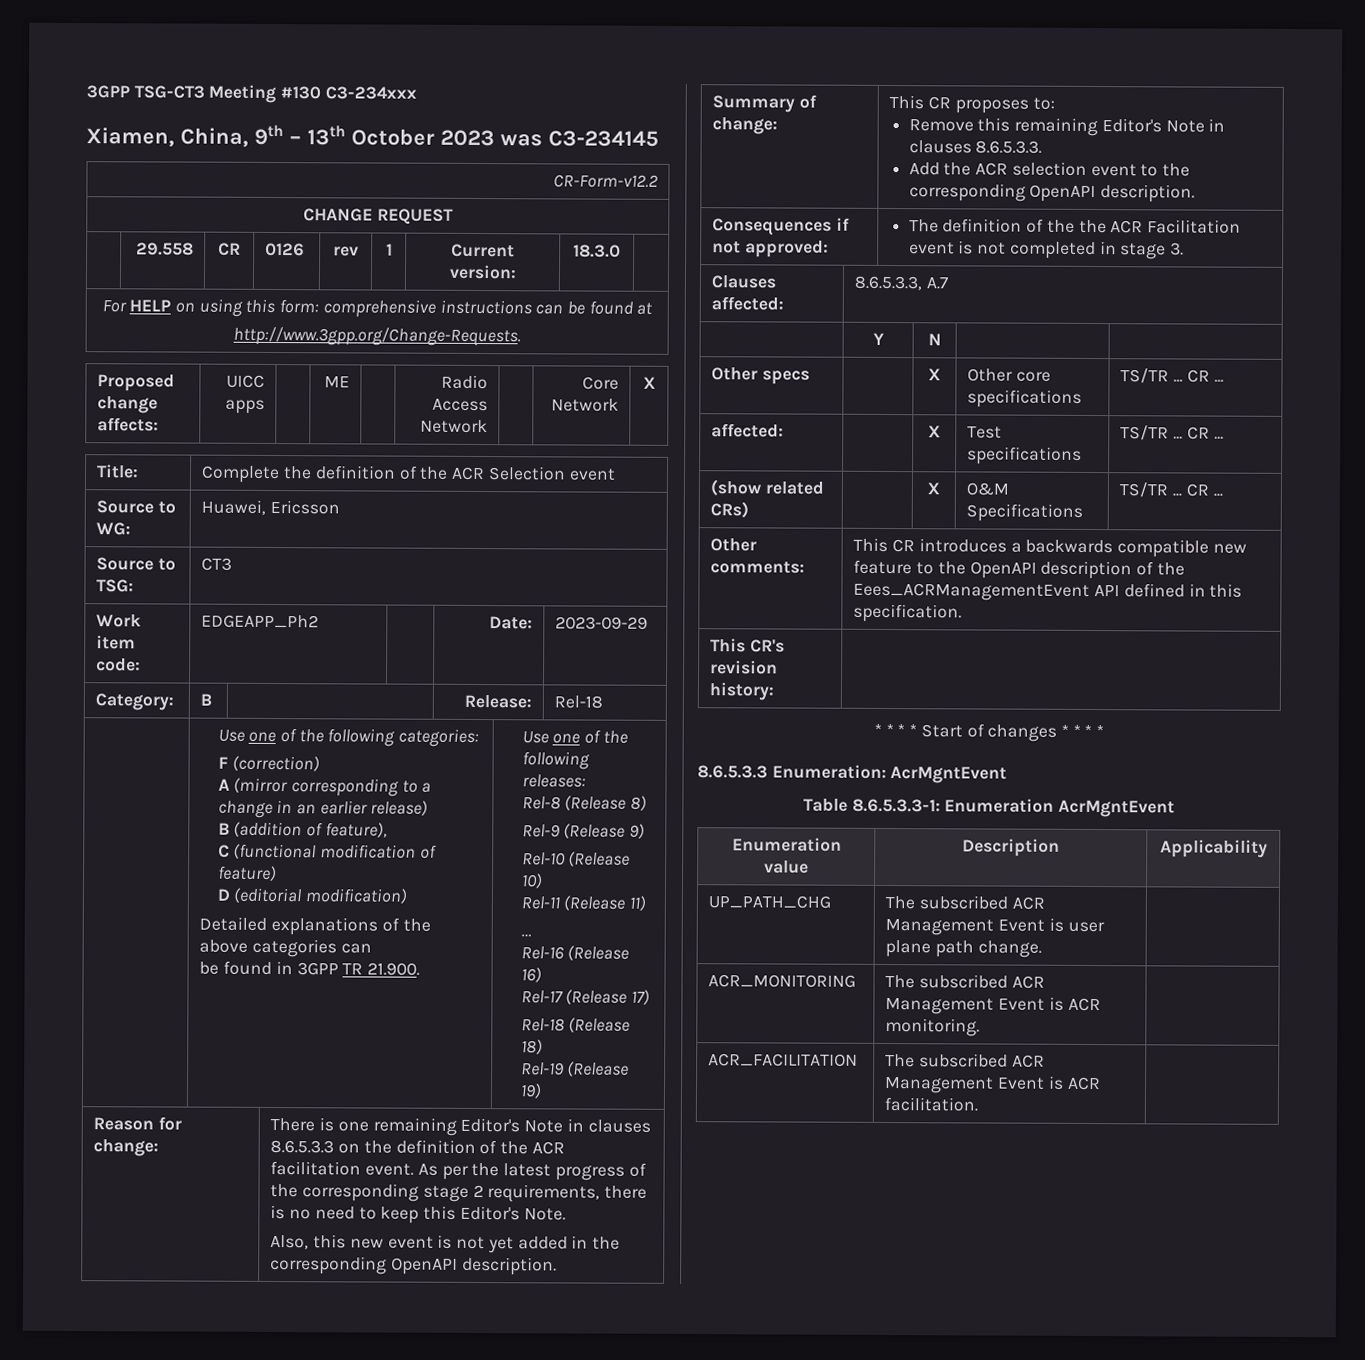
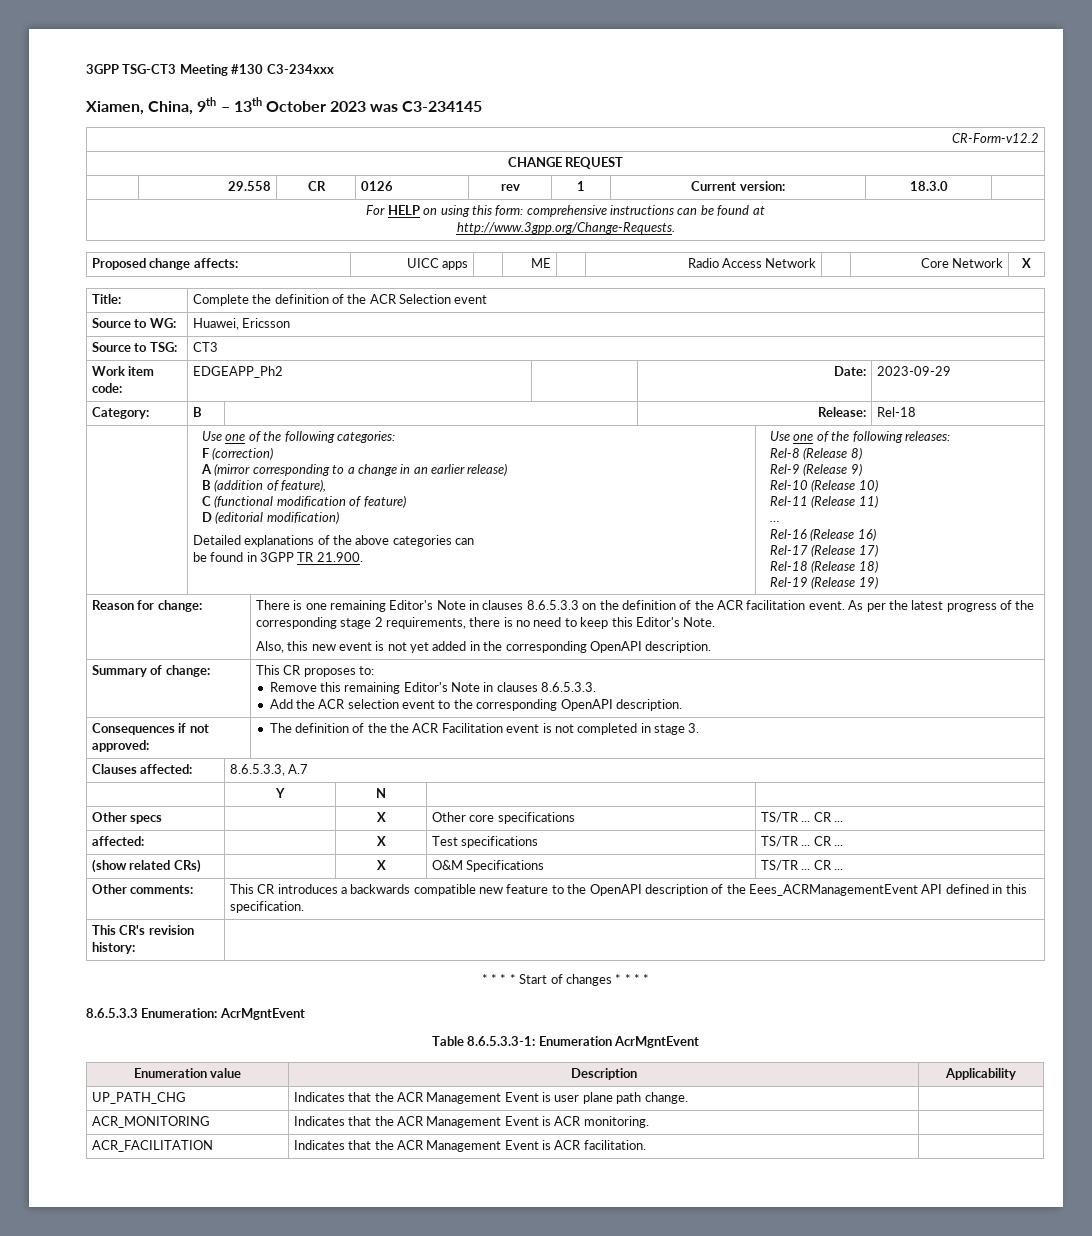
[885,895,1009,910] The subscribed -> [293,1092,394,1102] Indicates that the
[885,974,1009,989] The subscribed -> [293,1116,394,1126] Indicates that the
[885,1053,1009,1068] The subscribed -> [293,1140,394,1150] Indicates that the

